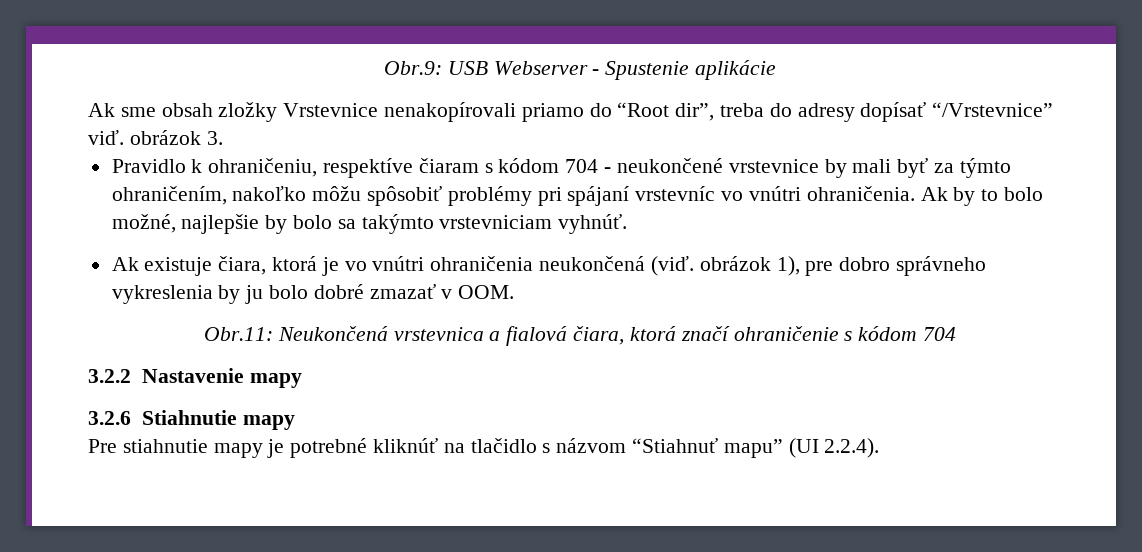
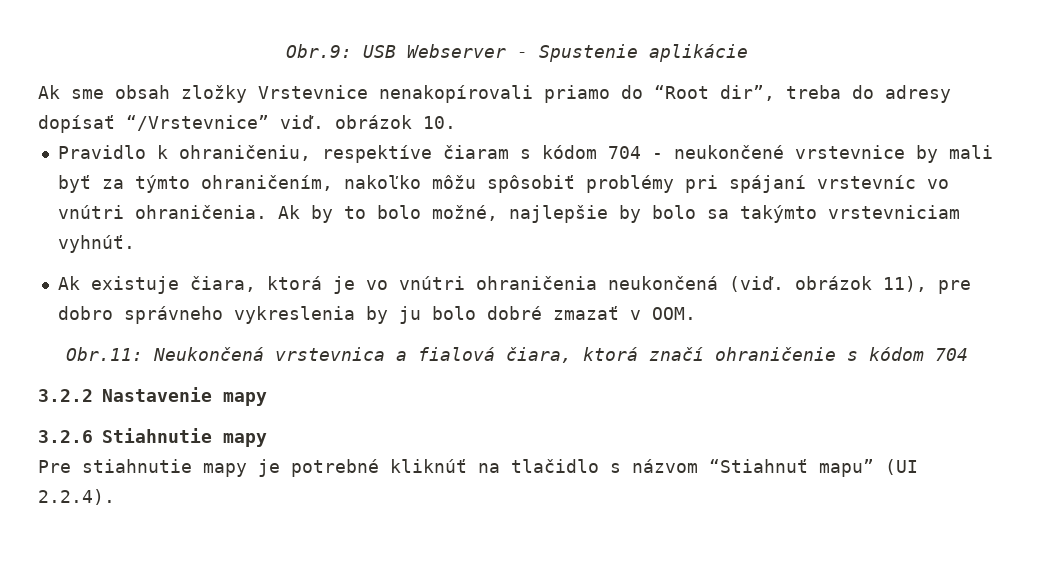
[206,131,223,145] 3. -> [423,116,456,129] 10.
[776,256,800,276] 1), -> [882,276,927,292] 11),

